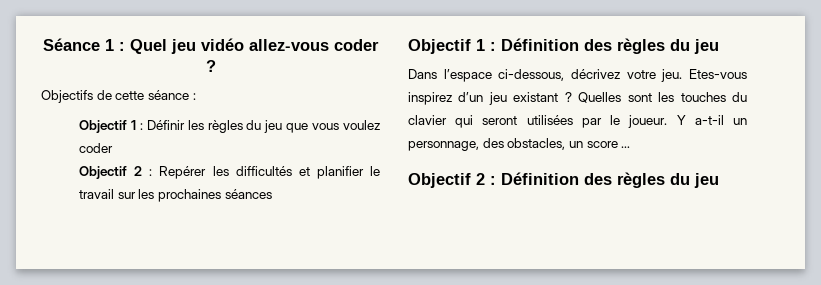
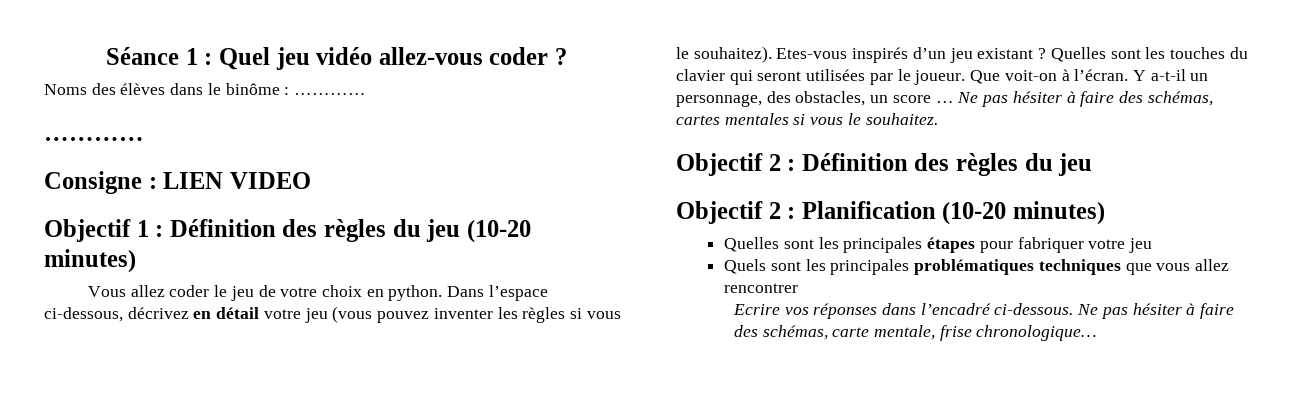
[41,90,196,103] [79,120,380,133] [79,143,114,153] [79,166,380,179] [79,189,272,202] Objectifs de cette séance : // Objectif 1 : Définir les règles du jeu que vous voulez coder // Objectif 2 : Repérer les difficultés et planifier le travail sur les prochaines séances -> [44,83,367,95] [44,137,144,141] [44,171,311,194] Noms des élèves dans le binôme : ………… // ………… // Consigne : LIEN VIDEO
[408,69,747,82] [408,92,452,105] // Dans l’espace ci-dessous, décrivez votre jeu. Etes-vous inspirez -> [466,220,531,243] [44,249,136,273] [87,285,548,301] [44,306,621,323] [676,46,909,63] (10-20 minutes) // Vous allez coder le jeu de votre choix en python. Dans l’espace ci-dessous, décrivez en détail votre jeu (vous pouvez inventer les règles si vous le souhaitez). Etes-vous inspirés
(668, 121) none -> [970,69,1129,84] Que voit-on à l’écran.
(631, 147) none -> [957,91,1213,107] [676,113,938,125] Ne pas hésiter à faire des schémas, cartes mentales si vous le souhaitez.
(719, 180) none -> [676,201,1106,225] [724,237,1152,253] [724,259,1229,275] [724,283,799,293] [732,303,1235,319] [733,325,1098,341] // Objectif 2 : Planification (10-20 minutes) // Quelles sont les principales étapes pour fabriquer votre jeu // Quels sont les principales problématiques techniques que vous allez rencontrer // Ecrire vos réponses dans l’encadré ci-dessous. Ne pas hésiter à faire des schémas, carte mentale, frise chronologique…

